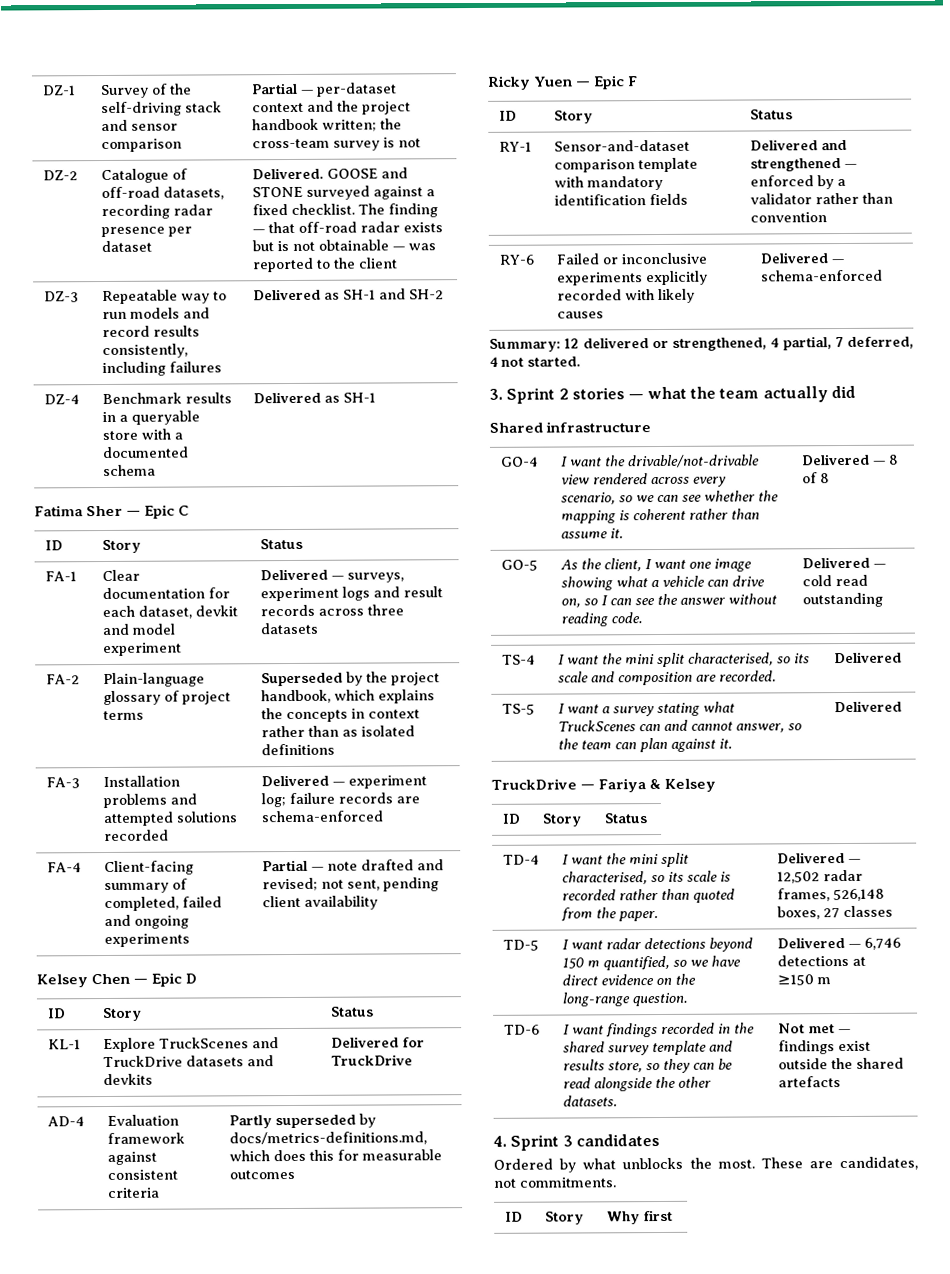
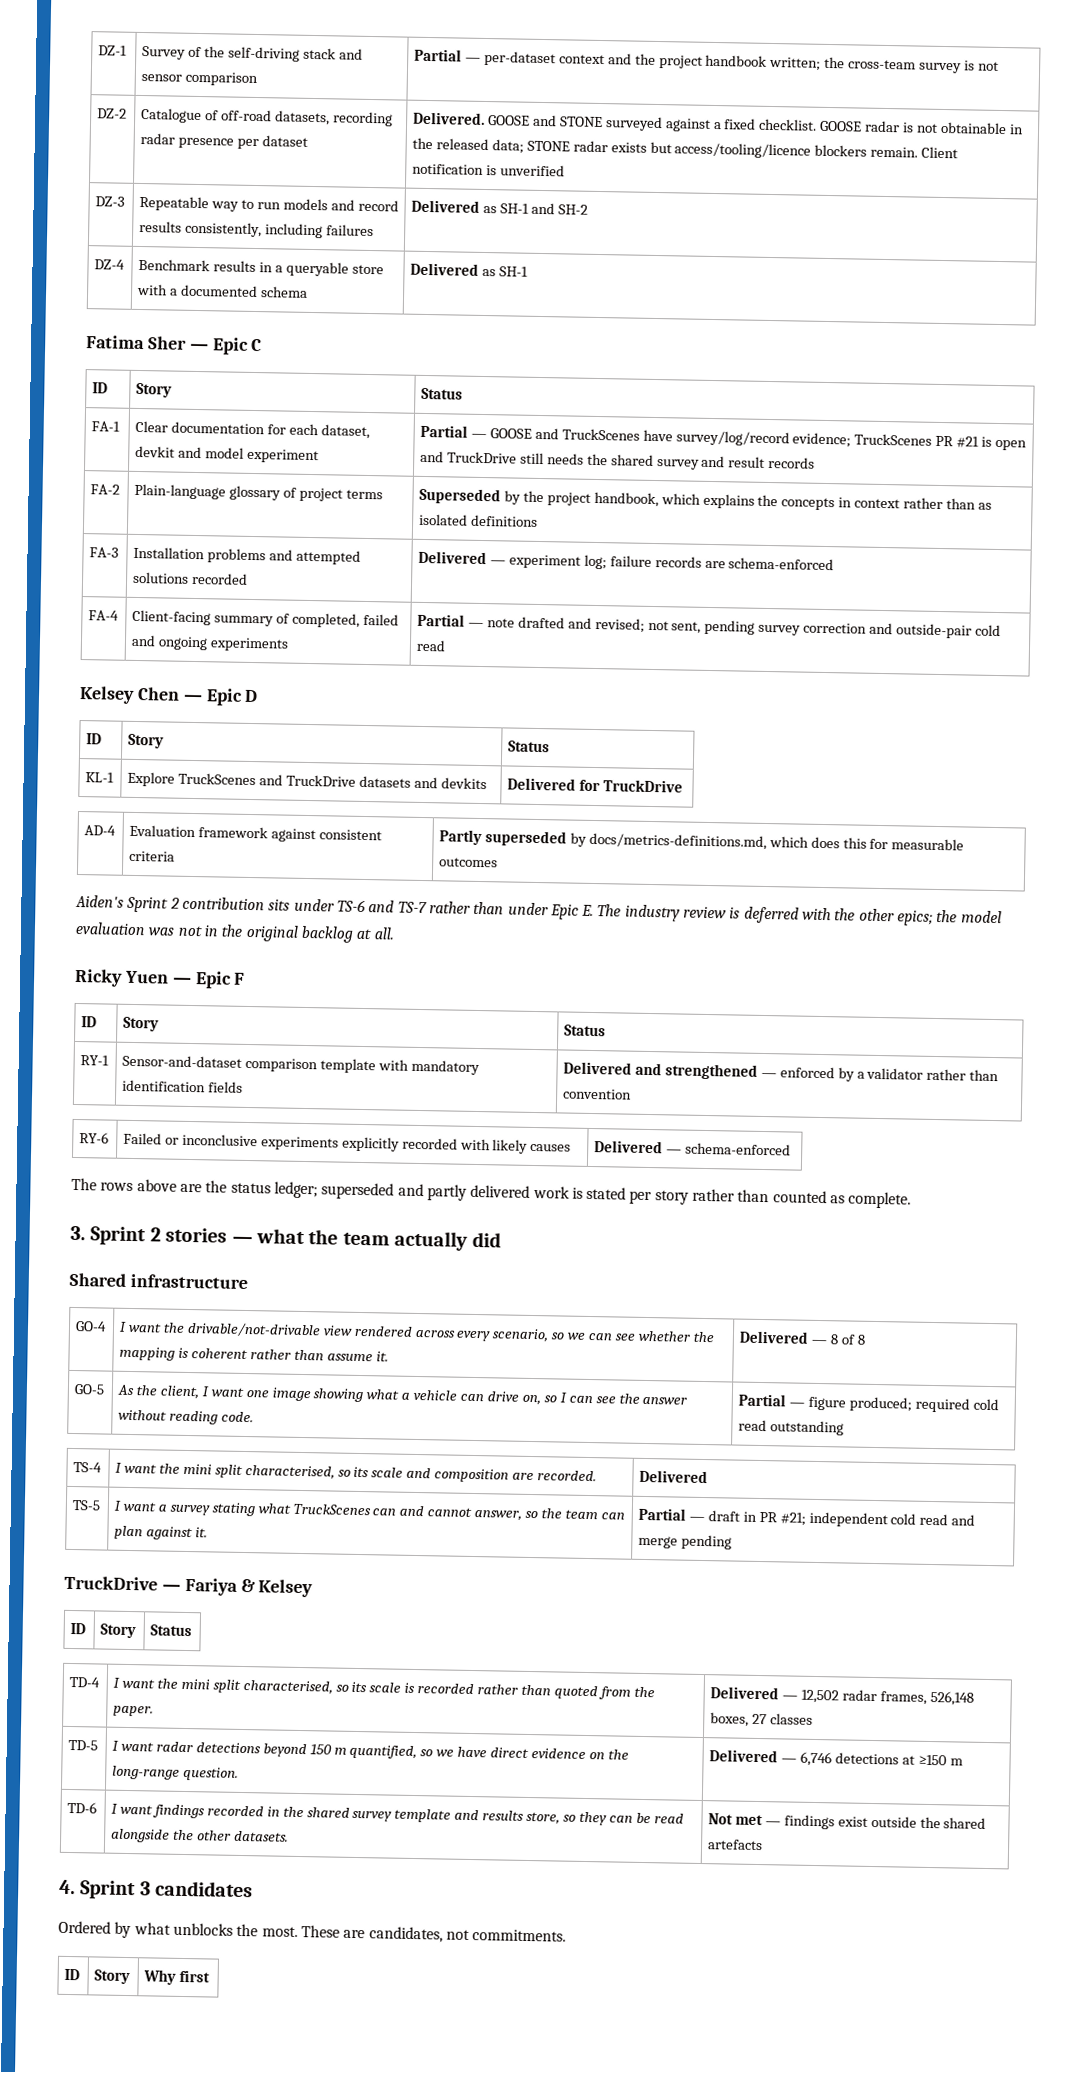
[358,203,439,218] [252,221,444,234] [252,239,437,252] [252,257,399,273] The finding — that off-road radar exists but is not obtainable — was reported to the client -> [819,120,1024,135] [412,137,959,159] [412,163,565,177] GOOSE radar is not obtainable in the released data; STONE radar exists but access/tooling/licence blockers remain. Client notification is unverified
[260,568,405,583] [260,586,371,602] Delivered — surveys, experiment logs -> [420,424,1028,451] [420,450,700,470] Partial — GOOSE and TruckScenes have survey/log/record evidence; TruckScenes PR #21 is open and TruckDrive still needs the shared survey
[318,604,405,616] [260,622,319,635] across three datasets -> (816, 462) none
[262,895,379,910] client availability -> [758,622,1001,639] [416,639,447,652] survey correction and outside-pair cold read
(296, 1174) none -> [75,894,1002,926] [75,921,395,943] // Aiden's Sprint 2 contribution sits under TS-6 and TS-7 rather than under Epic E. The industry review is deferred with the other epics; the model evaluation was not in the original backlog at all.
[489,336,914,352] [489,356,581,367] Summary: 12 delivered or strengthened, 4 partial, 7 deferred, 4 not started. -> [71,1177,912,1209] The rows above are the status ledger; superseded and partly delivered work is stated per story rather than counted as complete.
[802,556,887,569] Delivered — -> [738,1393,970,1413] Partial — figure produced; required
[834,700,903,713] Delivered -> [638,1507,976,1528] [638,1534,732,1550] Partial — draft in PR #21; independent cold read and merge pending

